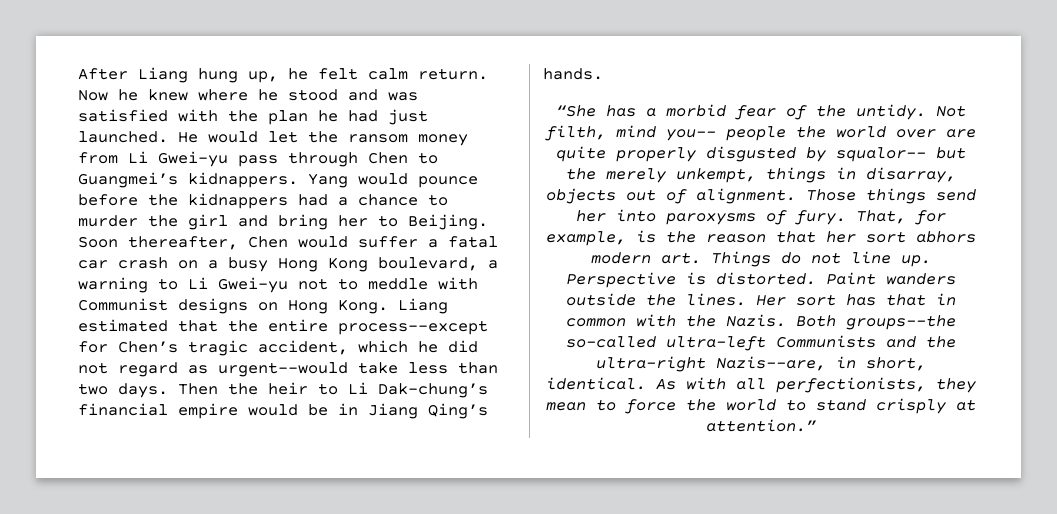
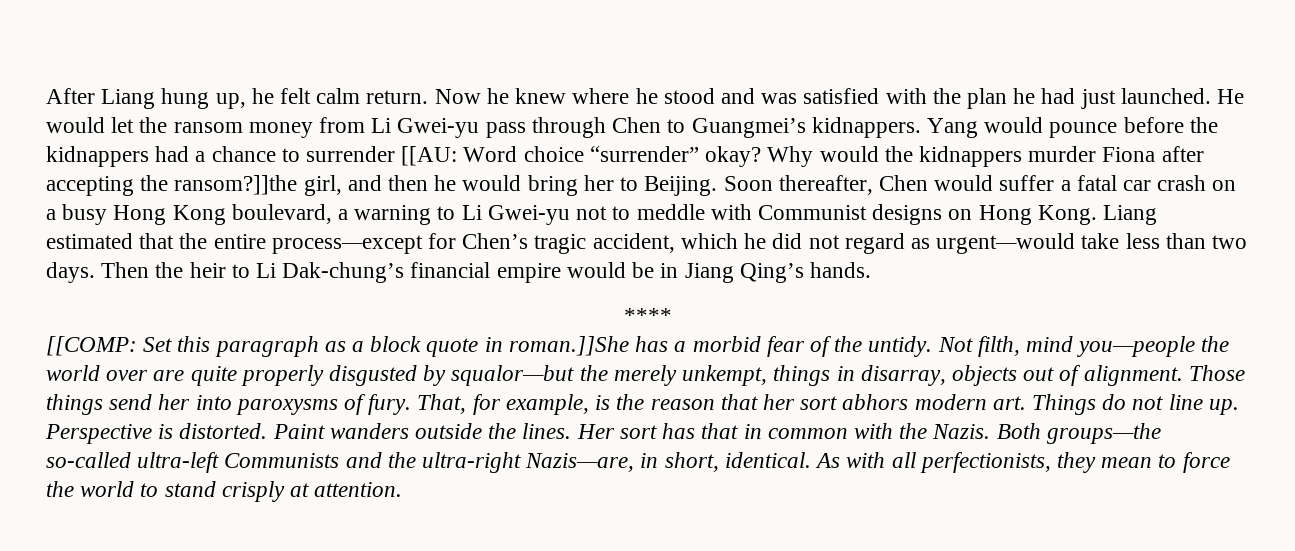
[78,214,268,230] murder the girl and -> [306,146,1204,167] [46,175,522,196] surrender [[AU: Word choice “surrender” okay? Why would the kidnappers murder Fiona after accepting the ransom?]]the girl, and then he would
[338,320,488,335] process--except -> [271,235,423,254] process—except
[218,362,348,377] urgent--would -> [936,233,1076,254] urgent—would
[556,105,596,117] “She -> [623,308,672,323] [46,336,629,357] **** // [[COMP: Set this paragraph as a block quote in roman.]]She
[666,126,786,141] you-- people -> [1077,336,1196,357] you—people
[836,147,966,162] squalor-- but -> [451,365,575,386] squalor—but
[846,315,956,330] groups--the -> [1046,423,1161,444] groups—the
[716,356,826,371] Nazis--are, -> [525,453,635,472] Nazis—are,
[706,419,816,432] attention.” -> [314,482,403,497] attention.

